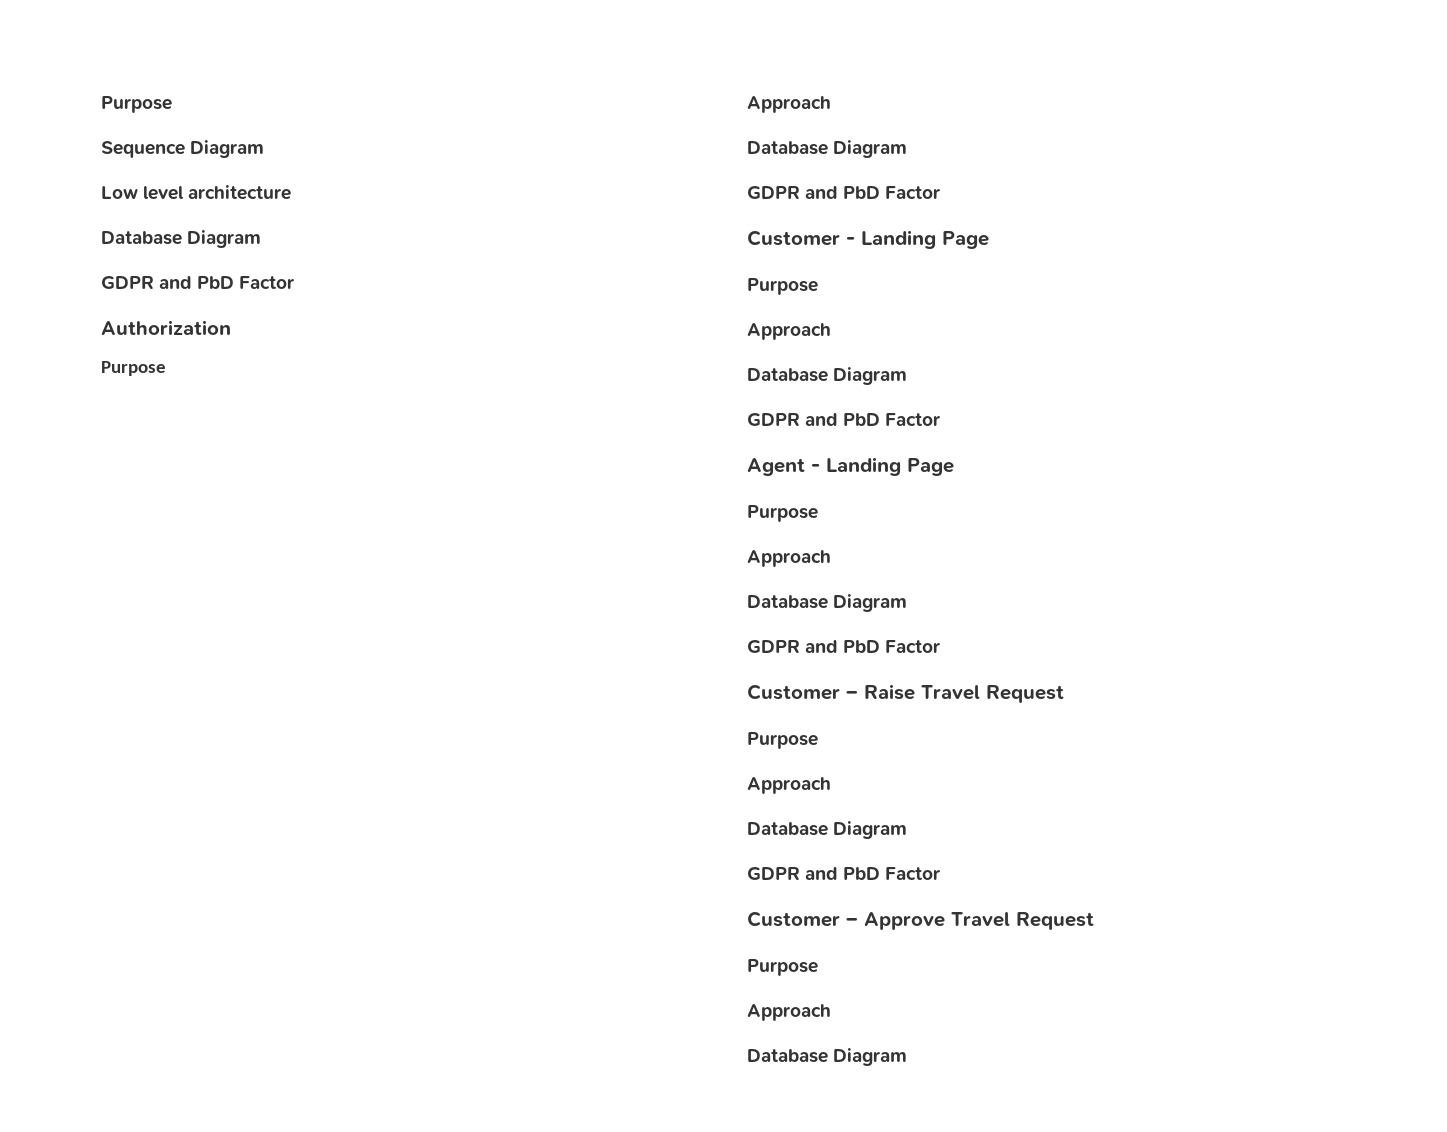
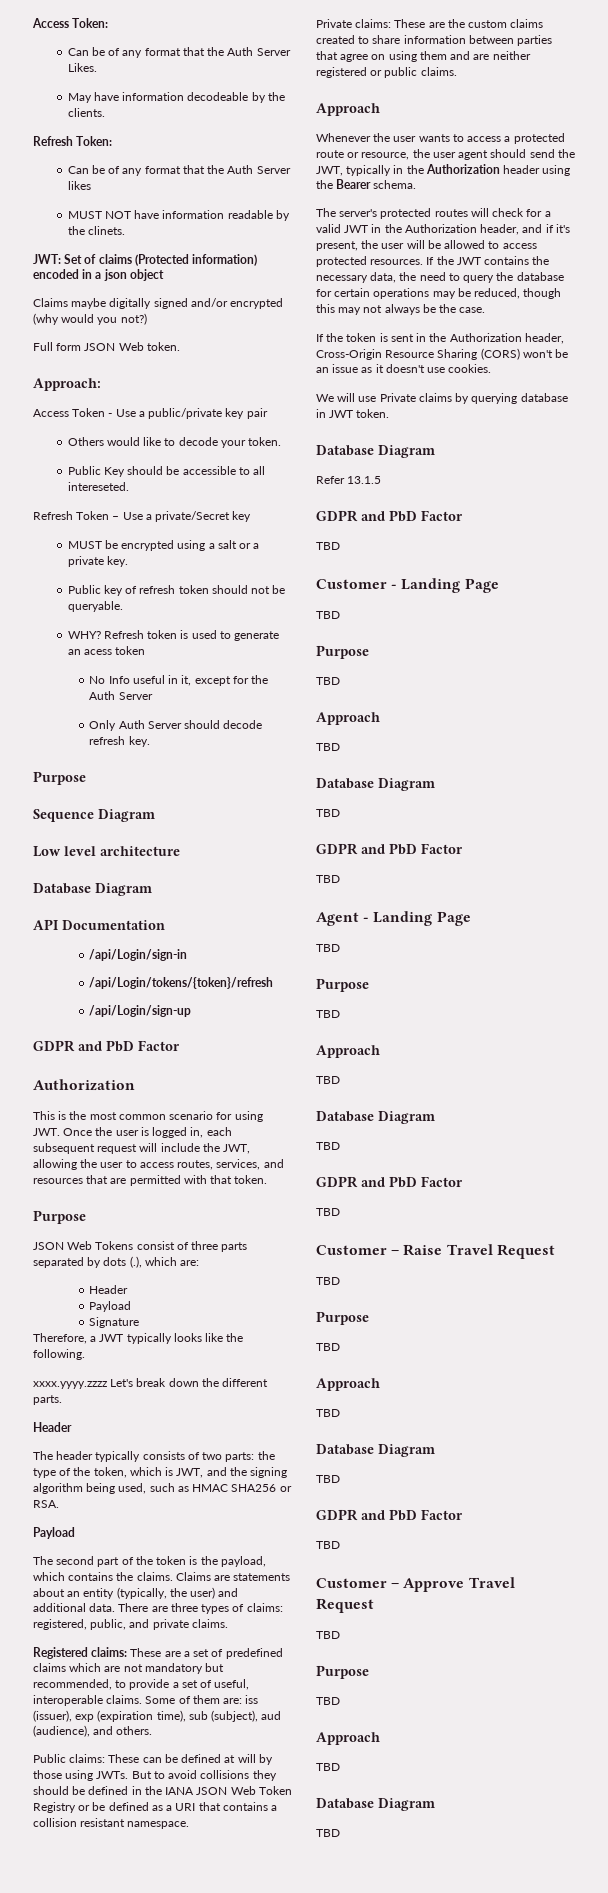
(101, 104) none -> [32,18,109,28] [67,47,291,58] [67,63,97,72] [67,92,285,103] [67,108,105,117] [33,136,113,146] [67,165,291,176] [67,181,91,190] [67,210,290,221] [67,226,126,235] [33,254,258,266] [33,269,164,281] [33,298,284,309] [33,313,147,325] [33,342,180,351] [33,378,101,391] [33,408,268,419] [67,437,282,448] [67,466,266,477] [67,482,129,491] [33,511,252,522] [67,540,260,551] [67,556,129,567] [67,585,286,596] [67,601,123,612] [67,630,280,641] [67,646,146,655] [89,675,269,686] [89,691,153,700] [89,720,263,731] [89,736,150,747] Access Token: // Can be of any format that the Auth Server Likes. // May have information decodeable by the clients. // Refresh Token: // Can be of any format that the Auth Server likes // MUST NOT have information readable by the clinets. // JWT: Set of claims (Protected information) encoded in a json object // Claims maybe digitally signed and/or encrypted (why would you not?) // Full form JSON Web token. // Approach: // Access Token - Use a public/private key pair // Others would like to decode your token. // Public Key should be accessible to all intereseted. // Refresh Token – Use a private/Secret key // MUST be encrypted using a salt or a private key. // Public key of refresh token should not be queryable. // WHY? Refresh token is used to generate an acess token // No Info useful in it, except for the Auth Server // Only Auth Server should decode refresh key. //
(262, 239) none -> [33,919,165,930] [89,949,188,961] [89,977,274,989] [89,1005,192,1017] // API Documentation // /api/Login/sign-in // /api/Login/tokens/{token}/refresh // /api/Login/sign-up
[101,361,166,376] [747,96,831,113] [747,140,908,158] [747,186,941,199] Purpose // Approach // Database Diagram // GDPR and PbD Factor -> [33,1111,263,1122] [33,1127,232,1138] [33,1143,251,1154] [33,1159,284,1170] [33,1175,268,1186] [33,1210,86,1224] [33,1241,248,1252] [33,1256,200,1268] [89,1285,129,1294] [89,1301,132,1312] [89,1317,140,1328] [33,1333,244,1344] [33,1349,85,1360] [33,1378,269,1389] [33,1395,62,1405] [33,1422,72,1432] [33,1451,275,1462] [33,1467,288,1478] [33,1483,292,1494] [33,1500,59,1508] [33,1527,75,1539] [33,1556,266,1567] [33,1572,291,1581] [33,1587,239,1599] [33,1603,283,1614] [33,1619,228,1630] [33,1647,283,1659] [33,1663,225,1674] [33,1679,250,1690] [33,1695,259,1706] [33,1710,282,1722] [33,1725,153,1737] [33,1754,273,1765] [33,1770,277,1781] [33,1786,292,1795] [33,1802,278,1813] [33,1818,190,1829] [316,19,544,28] [316,35,553,46] [316,51,531,62] [316,67,457,78] [316,103,380,116] [316,133,565,144] [316,149,575,160] [316,164,571,176] [316,179,417,189] [316,208,551,219] [316,224,570,235] [316,240,537,251] [316,256,550,267] [316,272,564,283] [316,288,562,299] [316,304,486,315] [316,333,564,344] [316,348,569,360] [316,364,492,373] [316,393,568,404] [316,409,390,418] [316,445,435,458] [316,476,382,484] [316,510,463,522] [316,542,340,550] This is the most common scenario for using JWT. Once the user is logged in, each subsequent request will include the JWT, allowing the user to access routes, services, and resources that are permitted with that token. // Purpose // JSON Web Tokens consist of three parts separated by dots (.), which are: // Header // Payload // Signature // Therefore, a JWT typically looks like the following. // xxxx.yyyy.zzzz Let's break down the different parts. // Header // The header typically consists of two parts: the type of the token, which is JWT, and the signing algorithm being used, such as HMAC SHA256 or RSA. // Payload // The second part of the token is the payload, which contains the claims. Claims are statements about an entity (typically, the user) and additional data. There are three types of claims: registered, public, and private claims. // Registered claims: These are a set of predefined claims which are not mandatory but recommended, to provide a set of useful, interoperable claims. Some of them are: iss (issuer), exp (expiration time), sub (subject), aud (audience), and others. // Public claims: These can be defined at will by those using JWTs. But to avoid collisions they should be defined in the IANA JSON Web Token Registry or be defined as a URI that contains a collision resistant namespace. // Private claims: These are the custom claims created to share information between parties that agree on using them and are neither registered or public claims. // Approach // Whenever the user wants to access a protected route or resource, the user agent should send the JWT, typically in the Authorization header using the Bearer schema. // The server's protected routes will check for a valid JWT in the Authorization header, and if it's present, the user will be allowed to access protected resources. If the JWT contains the necessary data, the need to query the database for certain operations may be reduced, though this may not always be the case. // If the token is sent in the Authorization header, Cross-Origin Resource Sharing (CORS) won't be an issue as it doesn't use cookies. // We will use Private claims by querying database in JWT token. // Database Diagram // Refer 13.1.5 // GDPR and PbD Factor // TBD
[747,278,818,295] [747,323,831,340] [747,367,908,385] [747,413,941,426] // Purpose // Approach // Database Diagram // GDPR and PbD Factor -> [316,611,340,619] [316,645,369,659] [316,677,340,685] [316,712,380,725] [316,743,340,751] [316,778,435,791] [316,809,340,817] [316,843,463,855] [316,875,340,883] // TBD // Purpose // TBD // Approach // TBD // Database Diagram // TBD // GDPR and PbD Factor // TBD
[747,505,818,522] [747,550,831,567] [747,594,908,612] [747,640,941,653] // Purpose // Approach // Database Diagram // GDPR and PbD Factor -> [316,944,340,952] [316,978,369,992] [316,1010,340,1018] [316,1045,380,1058] [316,1076,340,1084] [316,1111,435,1124] [316,1142,340,1150] [316,1176,463,1188] [316,1208,340,1216] // TBD // Purpose // TBD // Approach // TBD // Database Diagram // TBD // GDPR and PbD Factor // TBD
[747,732,818,749] [747,777,831,794] [747,821,908,839] [747,867,941,880] // Purpose // Approach // Database Diagram // GDPR and PbD Factor -> [316,1277,340,1285] [316,1311,369,1325] [316,1343,340,1351] [316,1378,380,1391] [316,1409,340,1417] [316,1444,435,1457] [316,1475,340,1483] [316,1509,463,1521] [316,1541,340,1549] // TBD // Purpose // TBD // Approach // TBD // Database Diagram // TBD // GDPR and PbD Factor // TBD
[747,959,818,976] [747,1004,831,1021] [747,1048,908,1066] // Purpose // Approach // Database Diagram -> [316,1631,340,1639] [316,1665,369,1679] [316,1697,340,1705] [316,1732,380,1745] [316,1763,340,1771] [316,1798,435,1811] [316,1829,340,1837] // TBD // Purpose // TBD // Approach // TBD // Database Diagram // TBD

